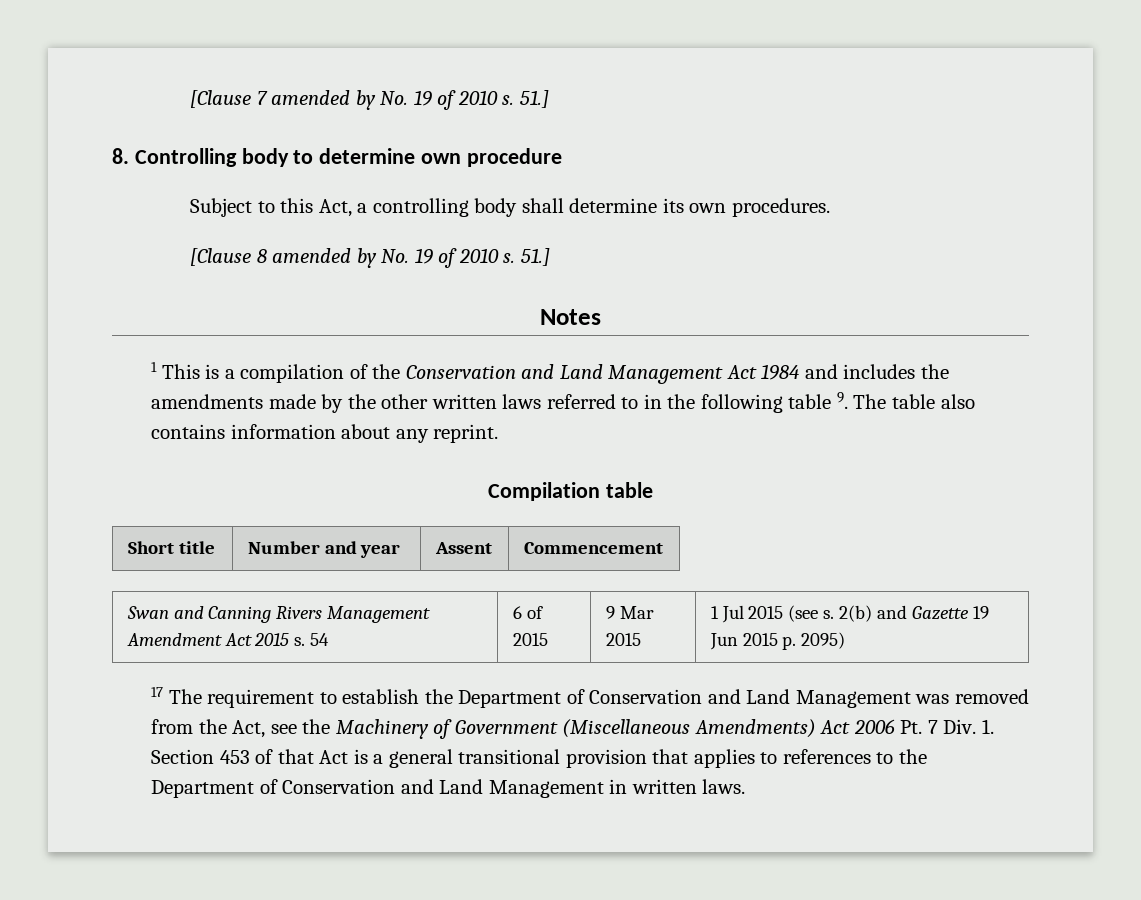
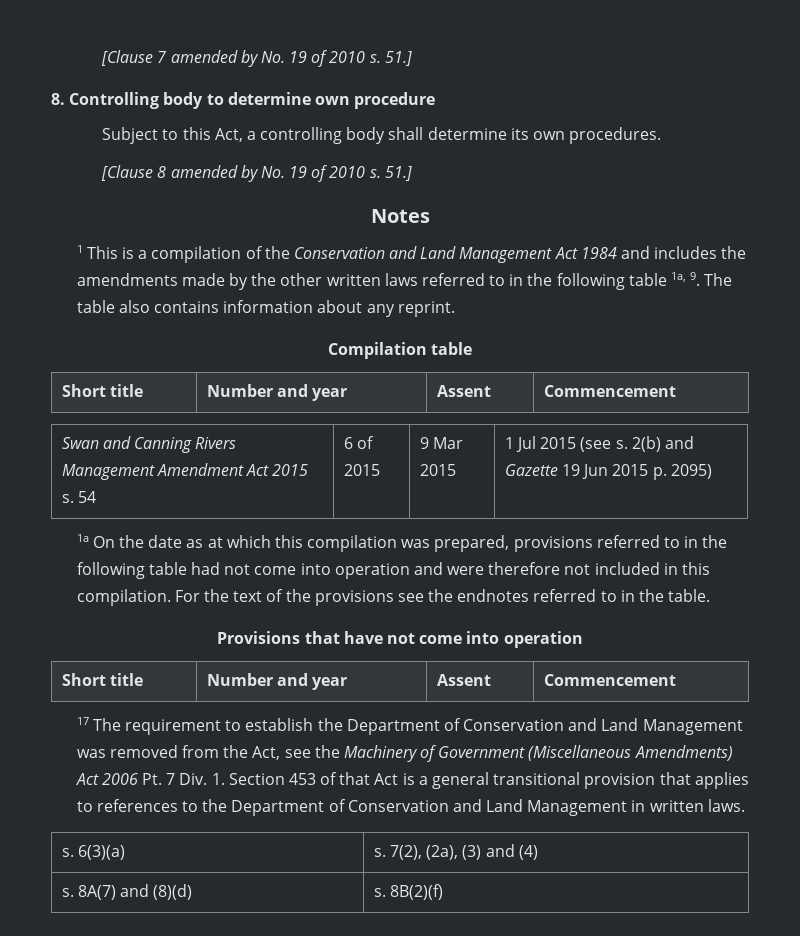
(832, 401) none -> [670,272,686,282] 1a,
(846, 640) none -> [76,534,728,552] [76,562,710,579] [76,589,711,606] [217,631,583,648] [61,673,143,686] [206,673,348,690] [436,674,491,686] [543,674,676,686] // 1a On the date as at which this compilation was prepared, provisions referred to in the following table had not come into operation and were therefore not included in this compilation. For the text of the provisions see the endnotes referred to in the table. // Provisions that have not come into operation // Short title | Number and year | Assent | Commencement
(746, 786) none -> [61,845,125,860] [373,844,538,860] [61,884,193,900] [373,884,443,900] // s. 6(3)(a) | s. 7(2), (2a), (3) and (4) // s. 8A(7) and (8)(d) | s. 8B(2)(f)

